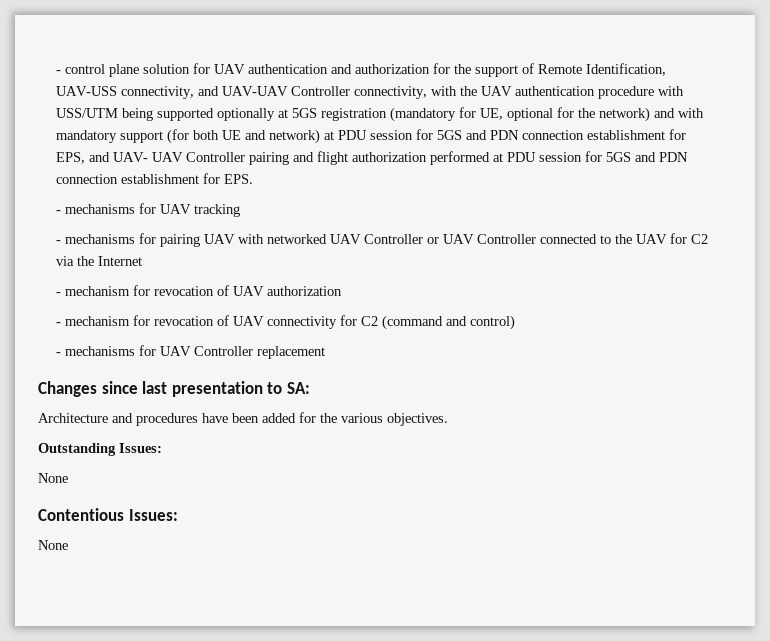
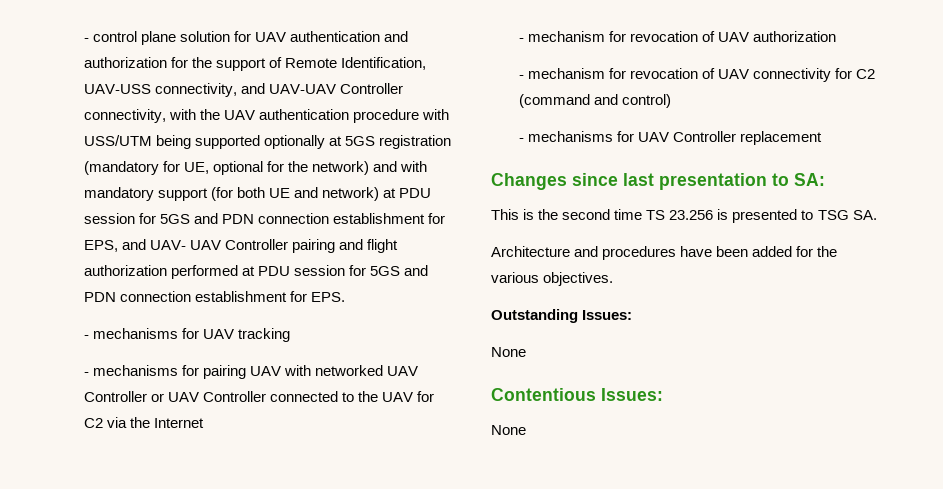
(310, 388) none -> [491,209,877,223] // This is the second time TS 23.256 is presented to TSG SA.

